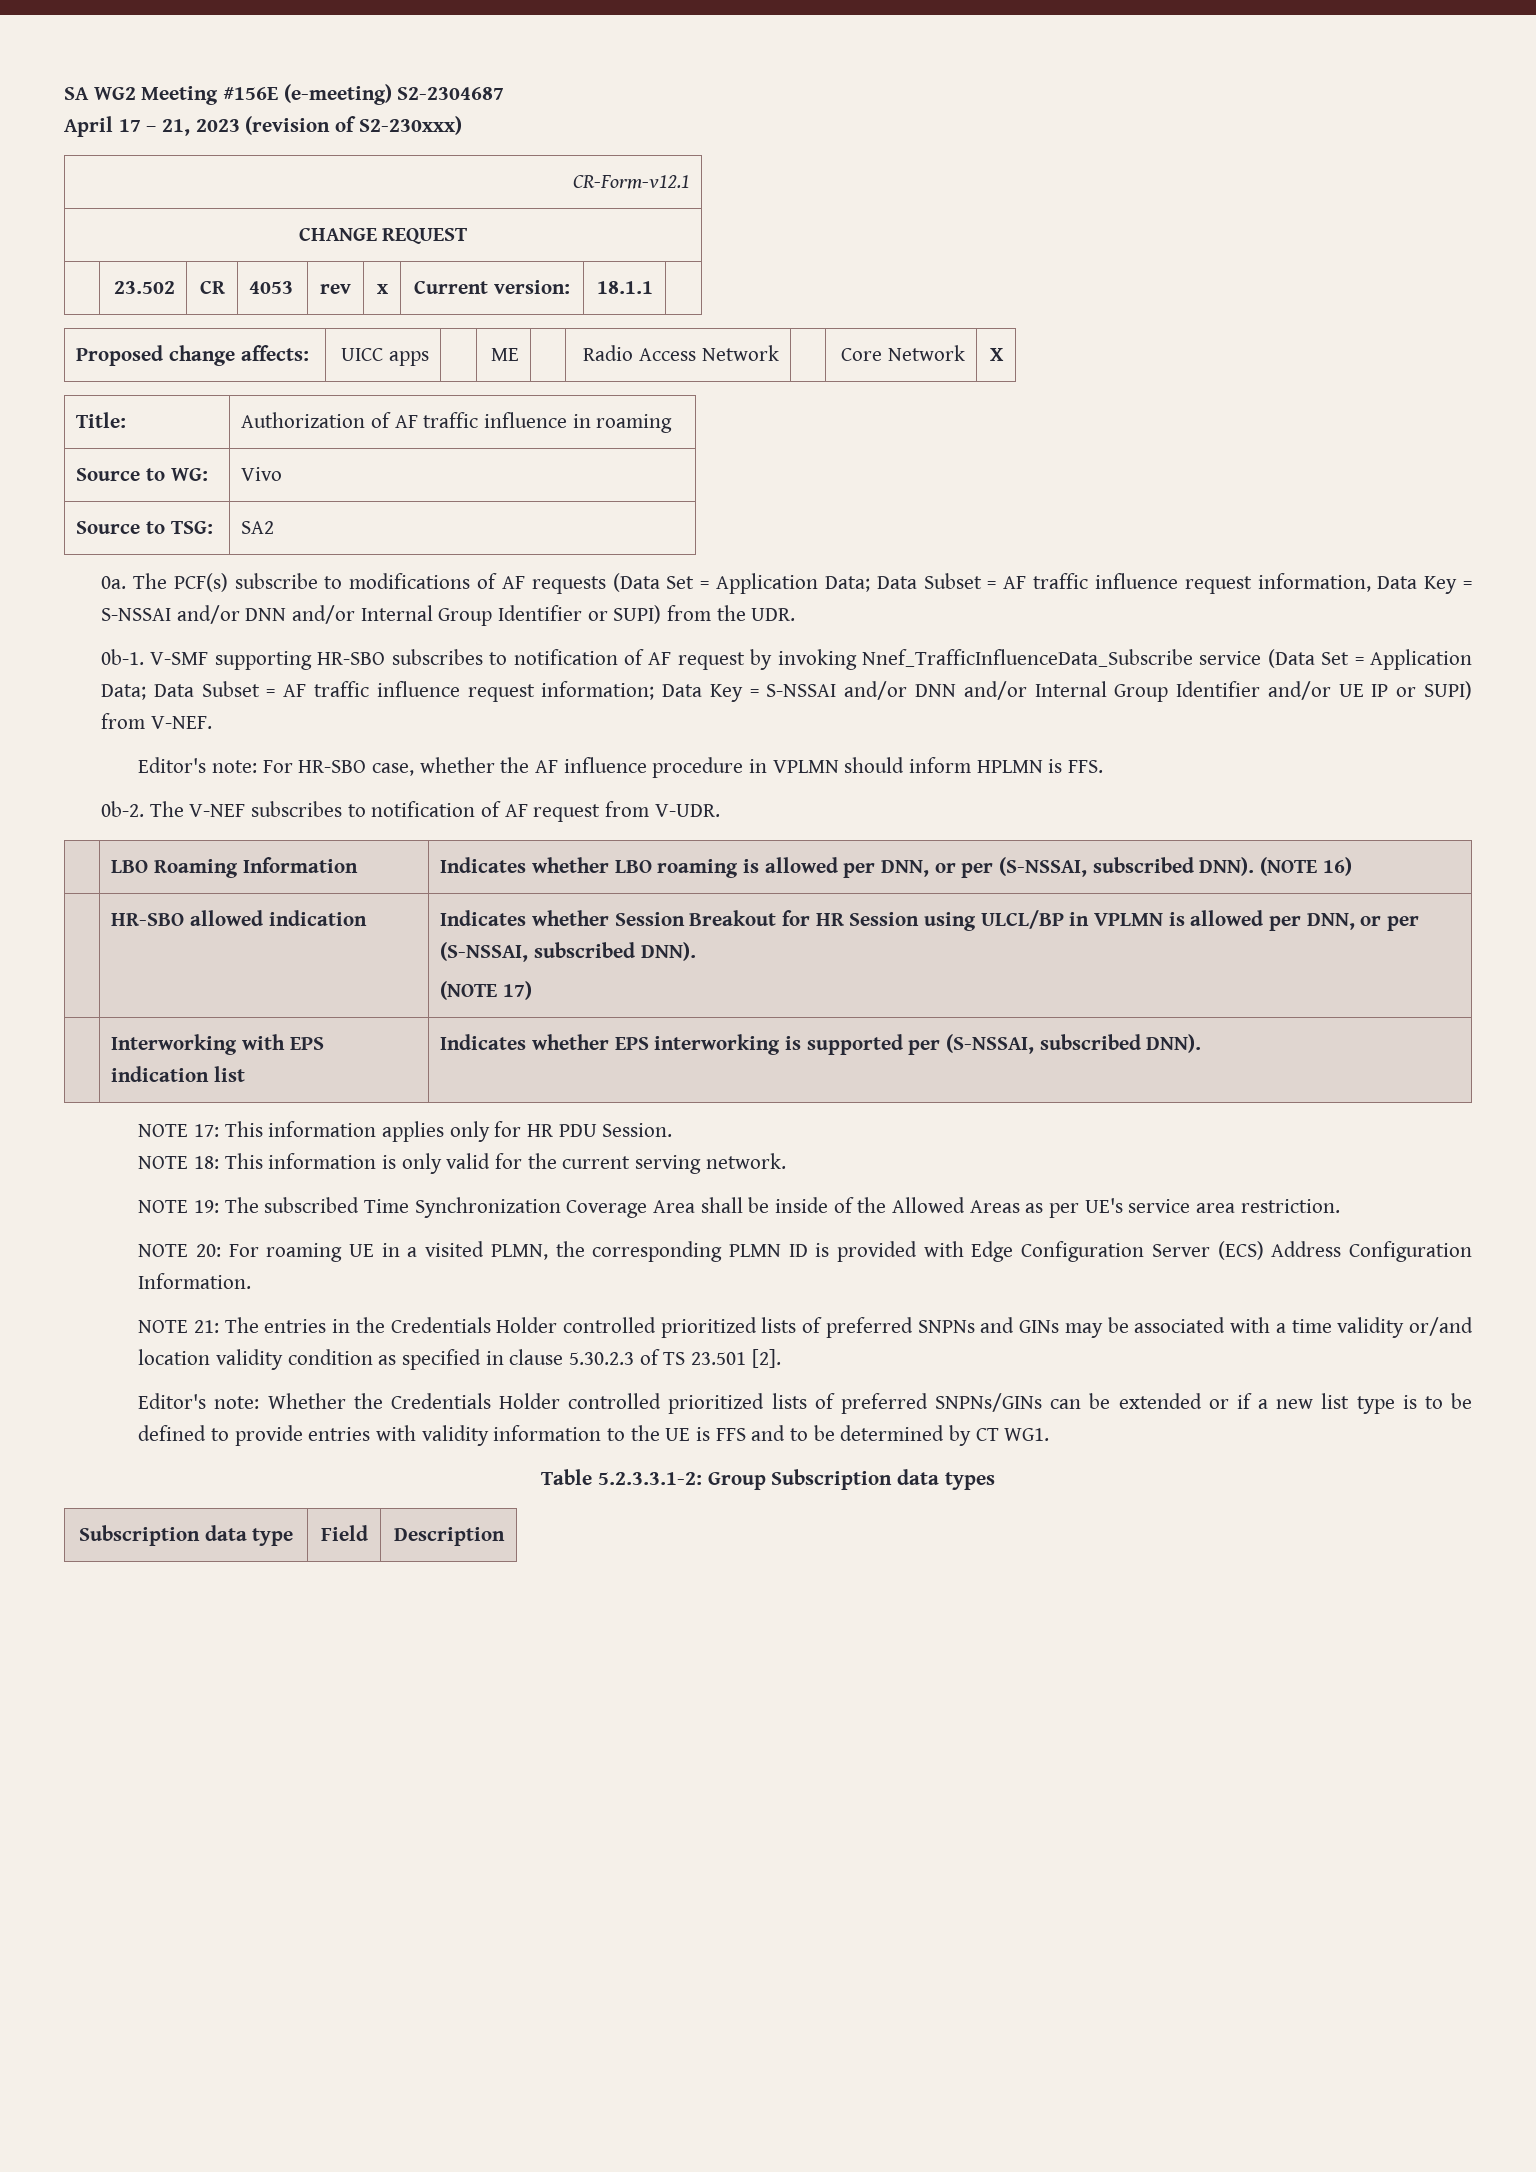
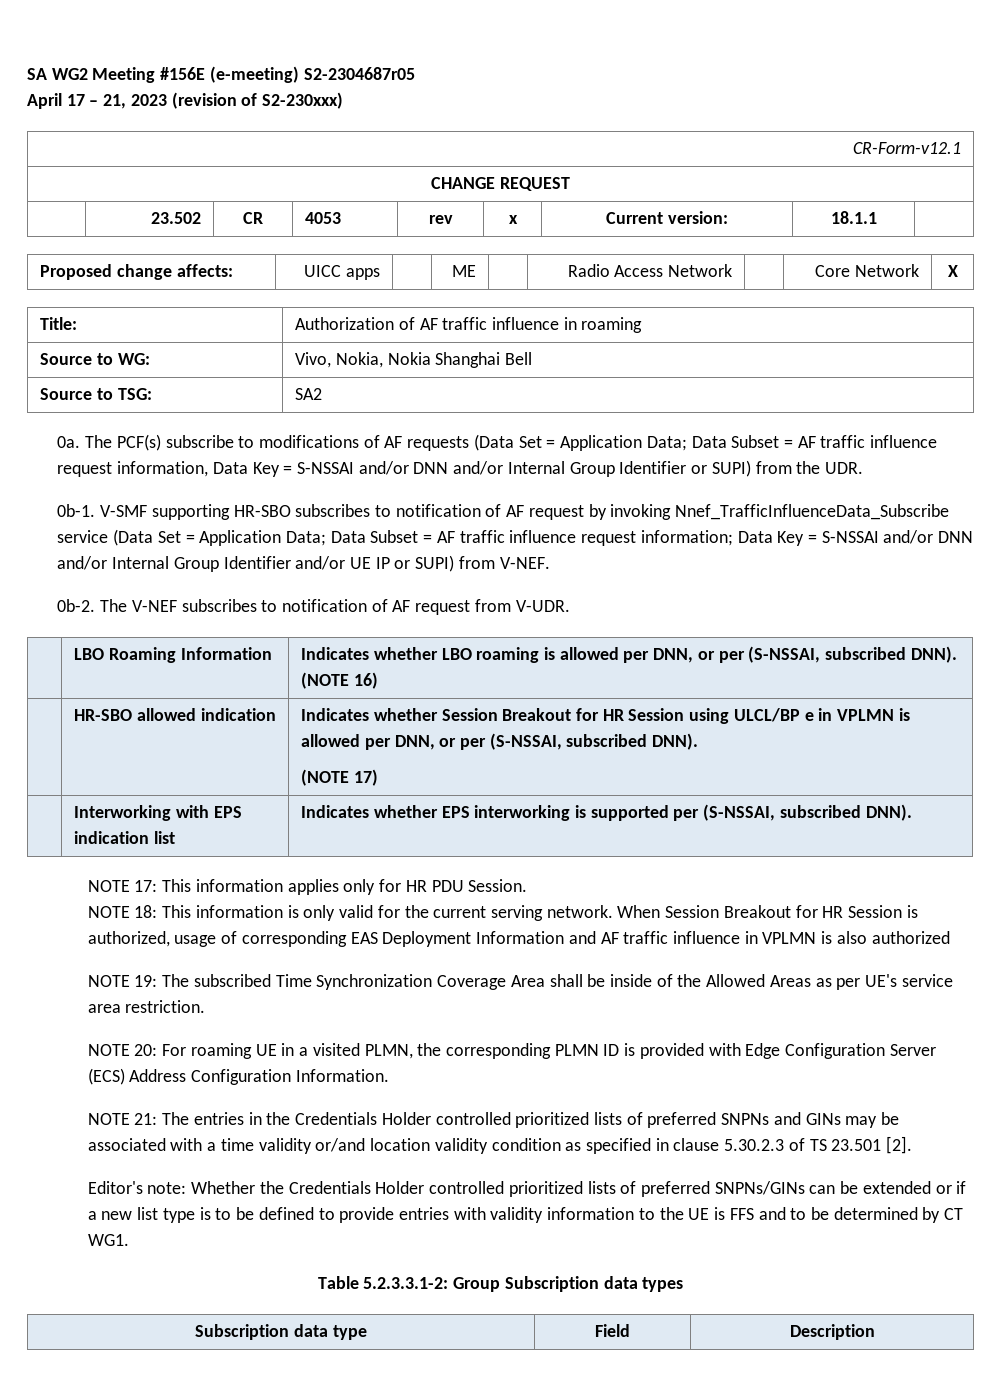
[397,87,505,100] S2-2304687 -> [303,67,415,80] S2-2304687r05
[241,467,283,481] Vivo -> [295,352,532,368] Vivo, Nokia, Nokia Shanghai Bell
[138,757,1103,778] // Editor's note: For HR-SBO case, whether the AF influence procedure in VPLMN should inform HPLMN is FFS. -> (550, 563) none
(1064, 919) none -> [804,712,814,721] e
(786, 1161) none -> [617,905,918,918] [87,931,950,947] When Session Breakout for HR Session is authorized, usage of corresponding EAS Deployment Information and AF traffic influence in VPLMN is also authorized

